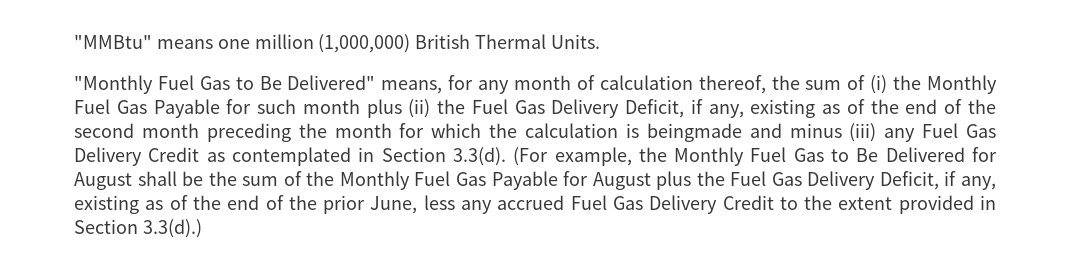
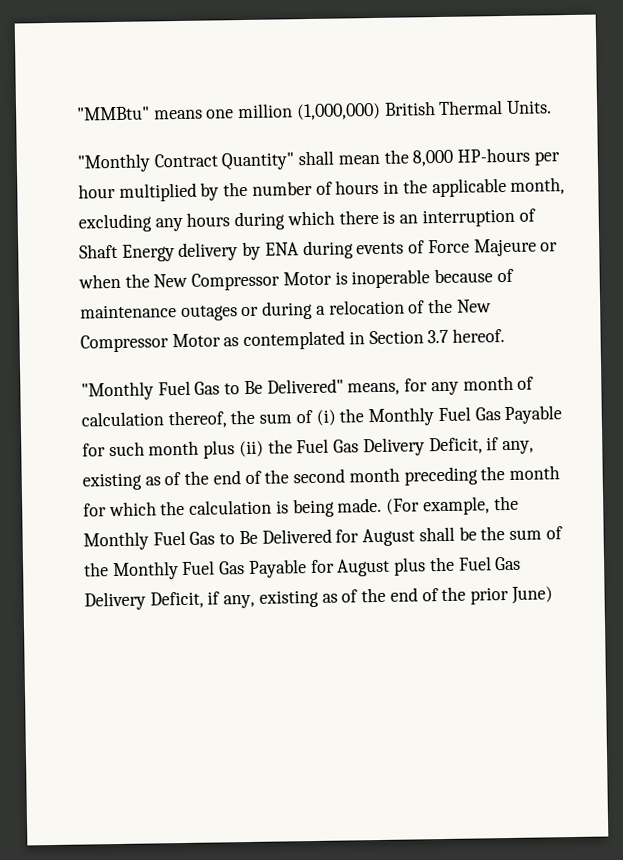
(601, 41) none -> [77,147,560,173] [78,177,566,202] [78,208,536,233] [79,238,559,262] [78,268,514,291] [80,298,492,322] [80,328,506,353] // "Monthly Contract Quantity" shall mean the 8,000 HP-hours per hour multiplied by the number of hours in the applicable month, excluding any hours during which there is an interruption of Shaft Energy delivery by ENA during events of Force Majeure or when the New Compressor Motor is inoperable because of maintenance outages or during a relocation of the New Compressor Motor as contemplated in Section 3.7 hereof.
[646,123,996,142] [74,147,506,166] beingmade and minus (iii) any Fuel Gas Delivery Credit as contemplated in Section 3.3(d). -> [292,497,383,518] being made.
[370,195,996,214] [74,219,202,238] June, less any accrued Fuel Gas Delivery Credit to the extent provided in Section 3.3(d).) -> [510,586,553,604] June)

